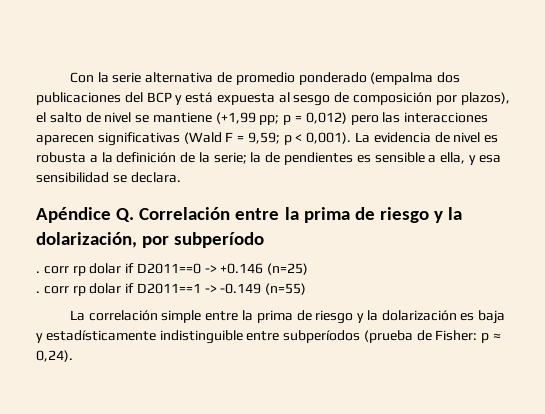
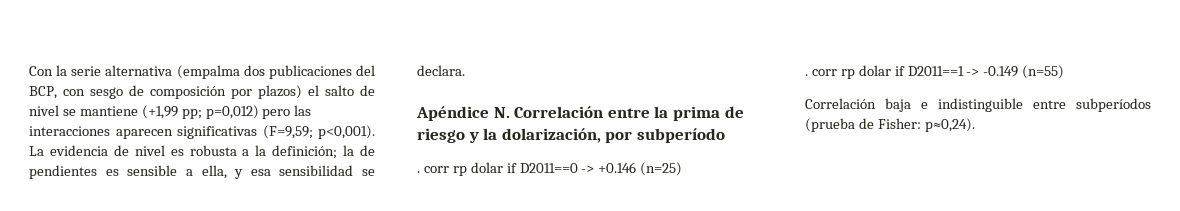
[216,72,367,85] de promedio ponderado -> (173, 70) none
[146,92,290,105] BCP y está expuesta al -> [29,86,85,99] BCP, con
[460,92,510,105] plazos), -> [258,85,302,99] plazos)
[283,112,347,125] p = 0,012) -> [205,105,259,119] p=0,012)
[183,132,352,145] (Wald F = 9,59; p < 0,001). -> [262,125,375,139] (F=9,59; p<0,001).
[116,152,247,164] definición de la serie; -> [272,145,338,159] definición;
[116,208,135,222] Q. -> [493,107,510,118] N.
[69,310,506,324] [36,330,156,343] La correlación simple entre la prima de riesgo y la dolarización es baja y estadísticamente -> [805,98,928,112] Correlación baja e
[481,333,502,343] [36,350,73,362] p ≈ 0,24). -> [924,118,975,132] p≈0,24).

